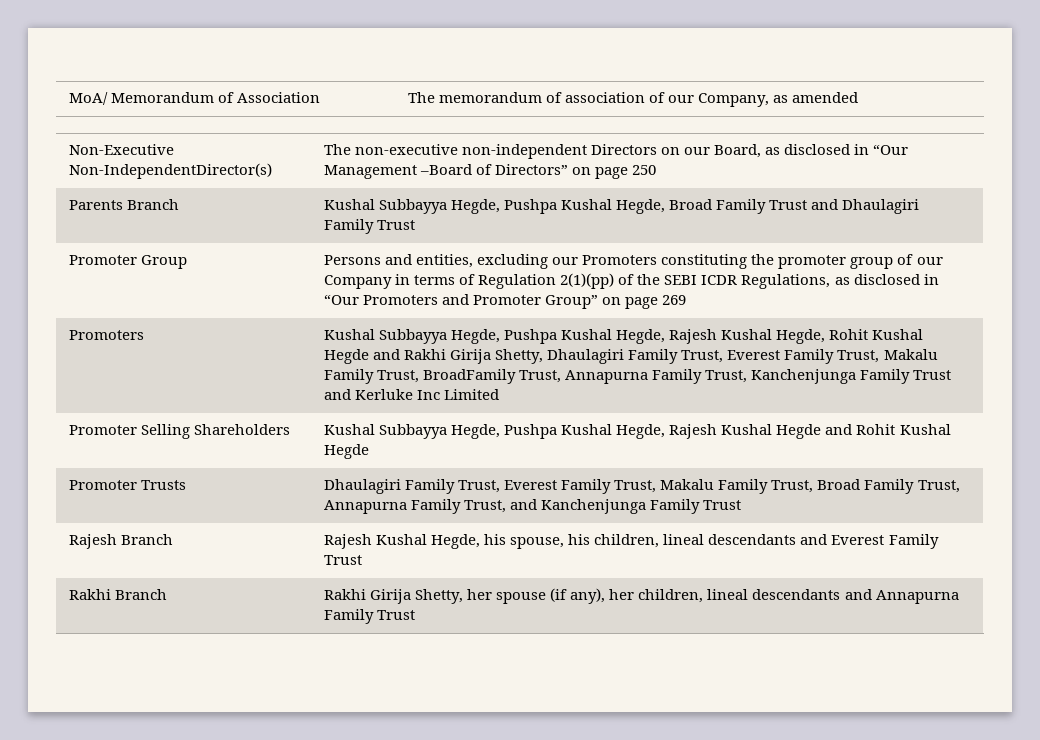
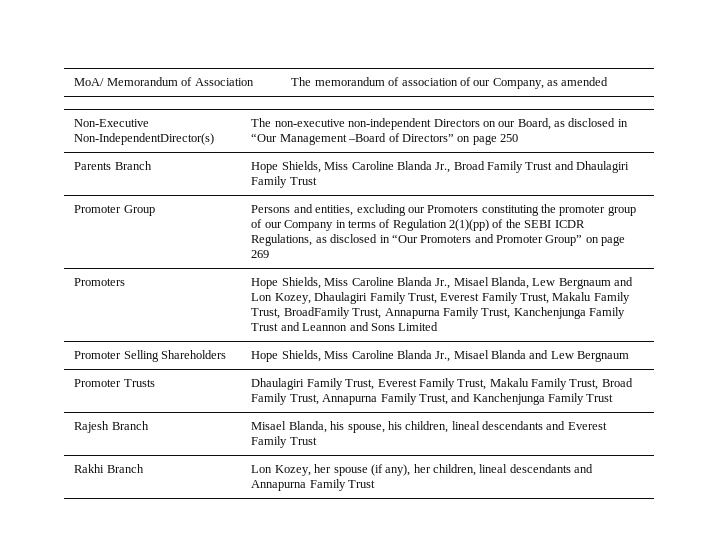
[323,199,666,214] Kushal Subbayya Hegde, Pushpa Kushal Hegde, -> [251,161,451,173] Hope Shields, Miss Caroline Blanda Jr.,
[323,329,924,344] [323,349,544,364] Kushal Subbayya Hegde, Pushpa Kushal Hegde, Rajesh Kushal Hegde, Rohit Kushal Hegde and Rakhi Girija Shetty, -> [251,277,634,289] [251,293,311,304] Hope Shields, Miss Caroline Blanda Jr., Misael Blanda, Lew Bergnaum and Lon Kozey,
[355,389,441,400] Kerluke Inc -> [302,322,395,331] Leannon and Sons
[323,424,951,439] [323,444,369,459] Kushal Subbayya Hegde, Pushpa Kushal Hegde, Rajesh Kushal Hegde and Rohit Kushal Hegde -> [251,350,630,362] Hope Shields, Miss Caroline Blanda Jr., Misael Blanda and Lew Bergnaum
[323,534,481,549] Rajesh Kushal Hegde, -> [251,421,327,433] Misael Blanda,
[323,589,464,604] Rakhi Girija Shetty, -> [251,465,311,476] Lon Kozey,

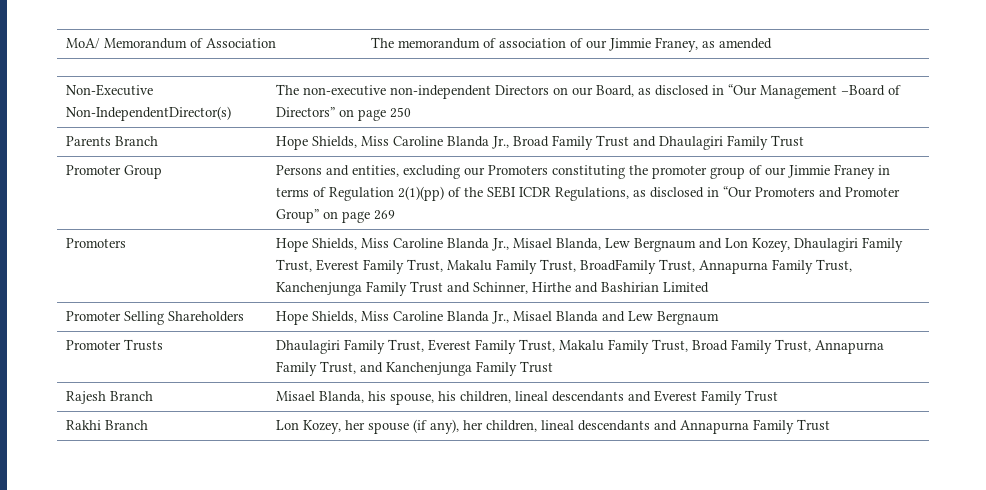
[492,78,544,89] Company, -> [608,37,698,52] Jimmie Franey,
[284,220,334,231] Company -> [787,164,875,179] Jimmie Franey
[302,322,395,331] Leannon and Sons -> [472,282,659,294] Schinner, Hirthe and Bashirian

